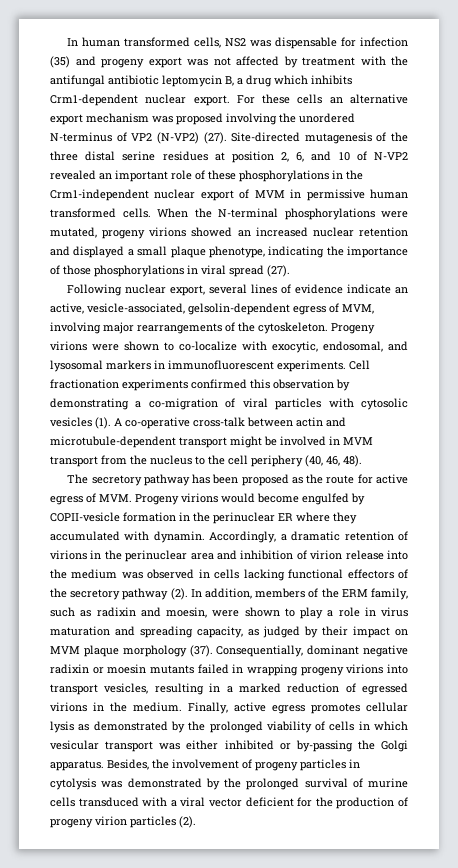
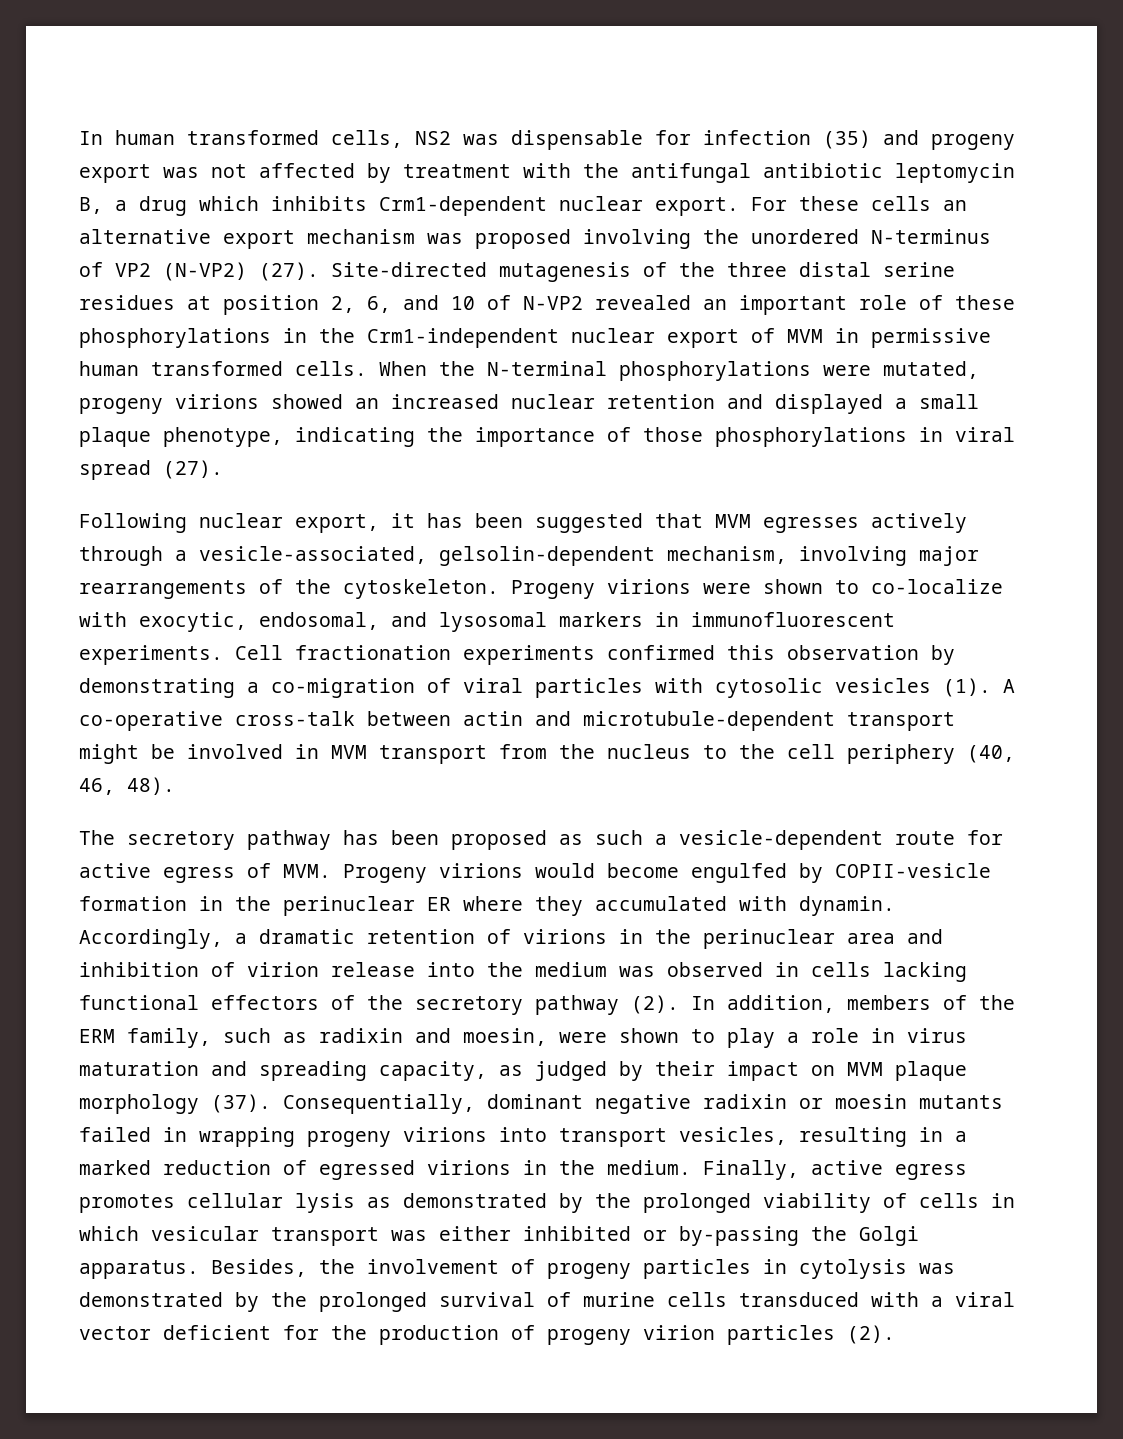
[209,284,408,294] [50,303,374,315] several lines of evidence indicate an active, vesicle-associated, gelsolin-dependent egress of MVM, -> [391,513,967,533] [79,546,787,566] it has been suggested that MVM egresses actively through a vesicle-associated, gelsolin-dependent mechanism,
[306,474,324,484] the -> [595,830,883,850] such a vesicle-dependent

